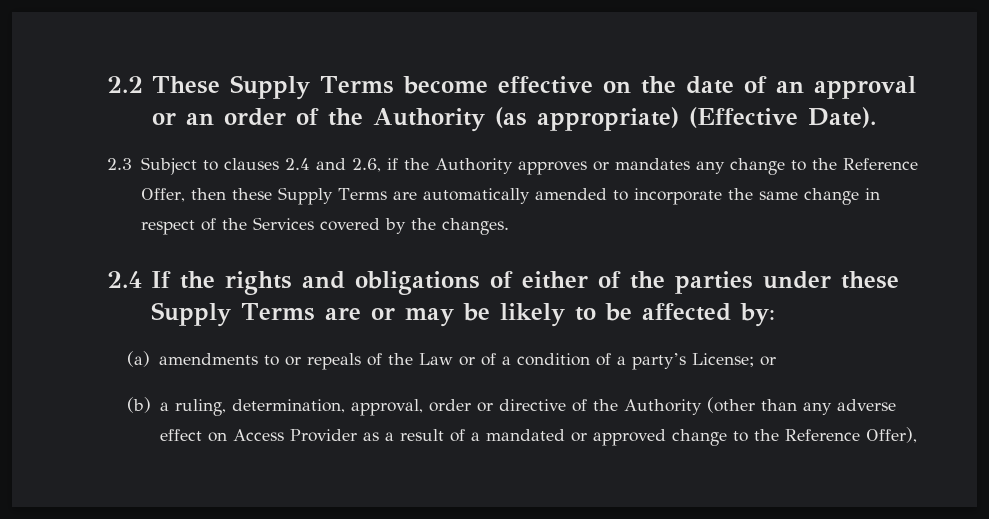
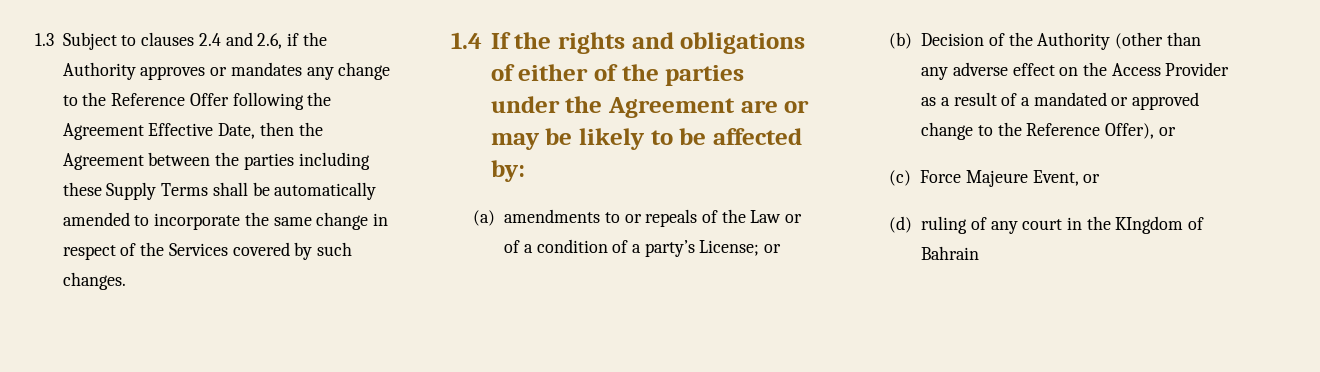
[107,75,916,100] [151,107,876,132] [107,158,132,170] 2.2 These Supply Terms become effective on the date of an approval or an order of the Authority (as appropriate) (Effective Date). // 2.3 -> [35,33,54,46] 1.3
[140,187,417,205] Offer, then these Supply Terms are -> [189,92,332,110] [62,122,323,140] [62,152,370,170] [62,182,270,200] Offer following the Agreement Effective Date, then the Agreement between the parties including these Supply Terms shall be
[410,218,436,230] the -> [317,242,353,256] such
[107,271,142,288] 2.4 -> [451,32,482,49] 1.4
[840,271,899,289] [150,302,315,327] these Supply Terms -> [565,96,735,118] the Agreement
[160,399,567,416] a ruling, determination, approval, order or directive -> [921,33,985,46] Decision
(228, 437) none -> [1083,62,1108,76] the
(918, 435) none -> [1158,127,1176,136] [889,170,1101,187] [889,216,1205,234] [921,246,980,260] or // (c) Force Majeure Event, or // (d) ruling of any court in the KIngdom of Bahrain

